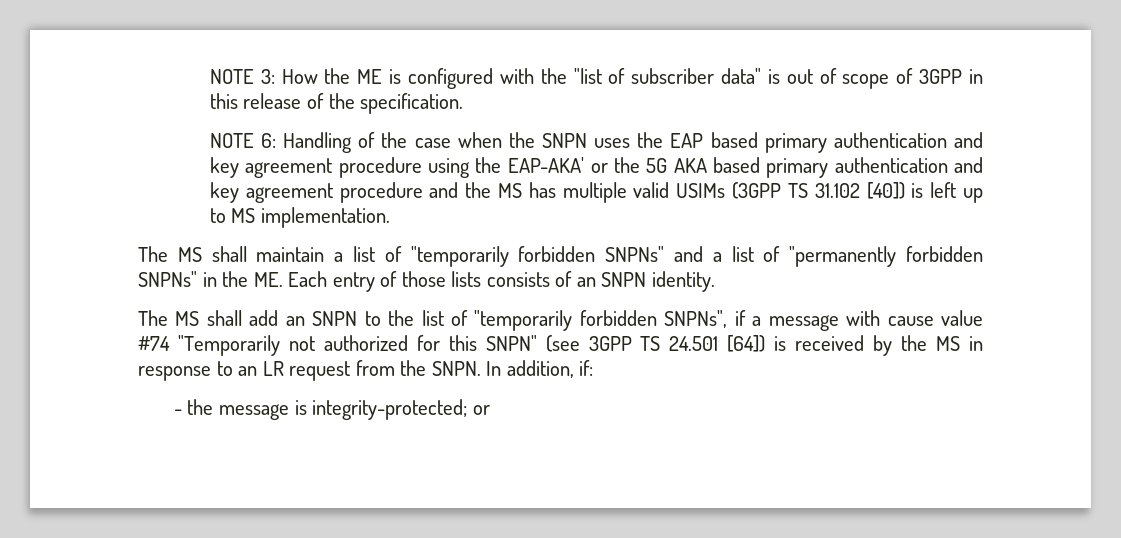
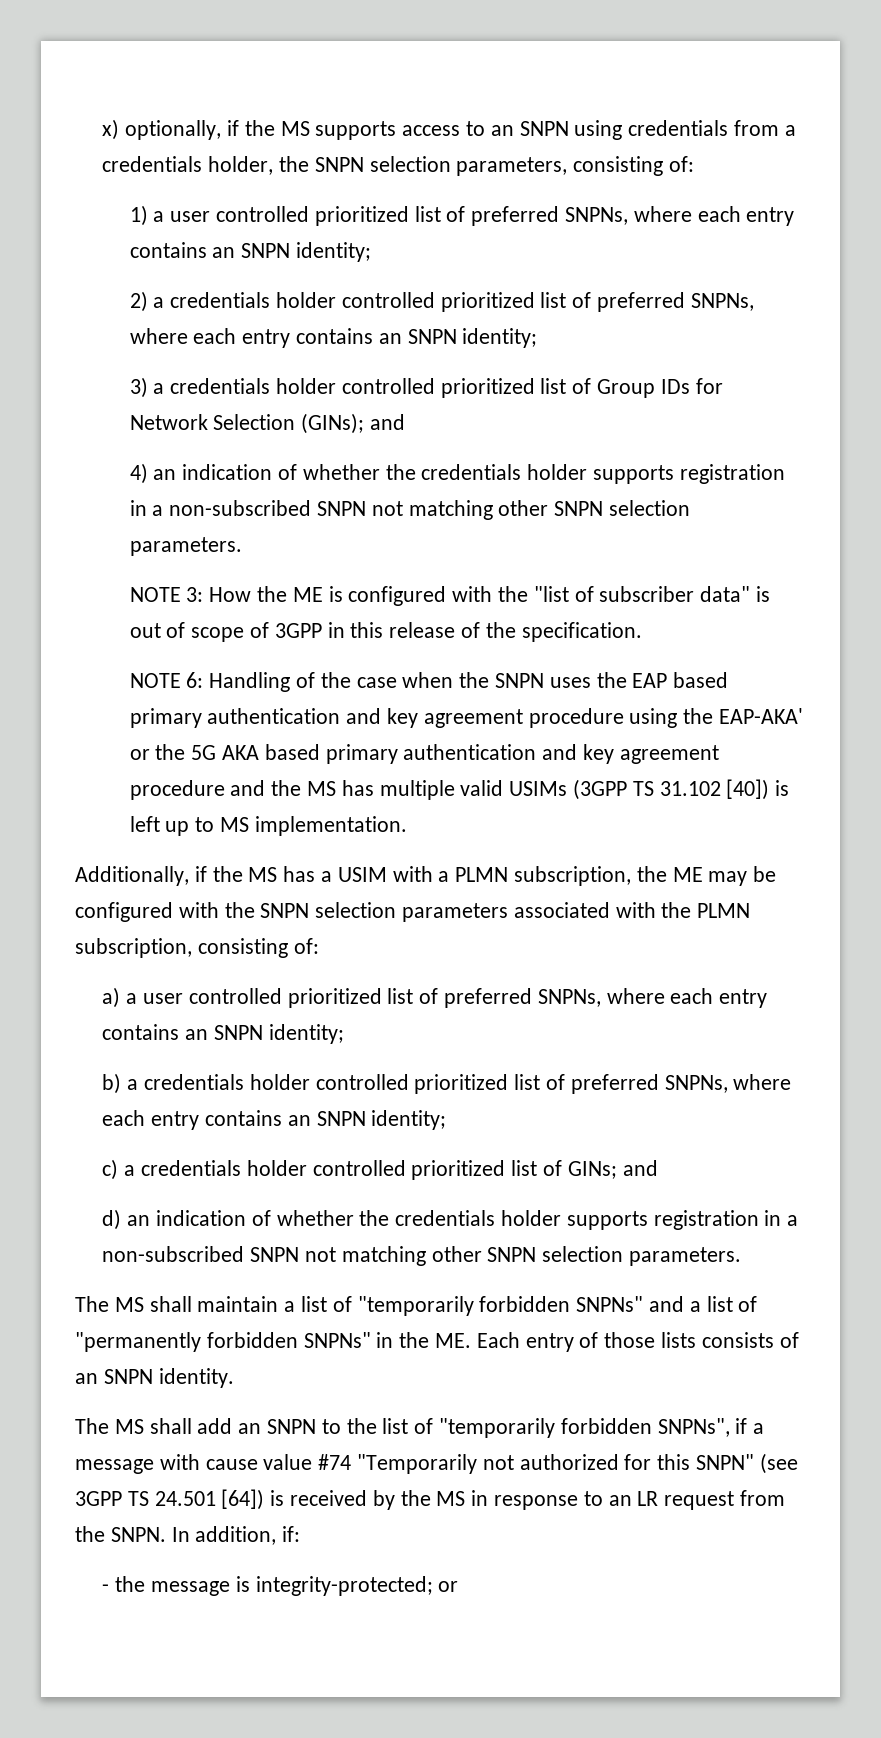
(209, 76) none -> [102,119,796,140] [102,156,694,176] [129,205,795,226] [129,242,372,262] [129,291,754,312] [129,328,538,348] [129,377,723,398] [129,413,406,434] [129,463,785,484] [129,500,691,520] [129,537,242,556] x) optionally, if the MS supports access to an SNPN using credentials from a credentials holder, the SNPN selection parameters, consisting of: // 1) a user controlled prioritized list of preferred SNPNs, where each entry contains an SNPN identity; // 2) a credentials holder controlled prioritized list of preferred SNPNs, where each entry contains an SNPN identity; // 3) a credentials holder controlled prioritized list of Group IDs for Network Selection (GINs); and // 4) an indication of whether the credentials holder supports registration in a non-subscribed SNPN not matching other SNPN selection parameters. //
(390, 217) none -> [75,866,777,886] [75,902,751,922] [75,938,319,958] [102,987,768,1008] [102,1024,344,1044] [102,1073,792,1094] [102,1110,447,1130] [102,1159,658,1180] [102,1209,799,1230] [102,1246,741,1266] // Additionally, if the MS has a USIM with a PLMN subscription, the ME may be configured with the SNPN selection parameters associated with the PLMN subscription, consisting of: // a) a user controlled prioritized list of preferred SNPNs, where each entry contains an SNPN identity; // b) a credentials holder controlled prioritized list of preferred SNPNs, where each entry contains an SNPN identity; // c) a credentials holder controlled prioritized list of GINs; and // d) an indication of whether the credentials holder supports registration in a non-subscribed SNPN not matching other SNPN selection parameters.

